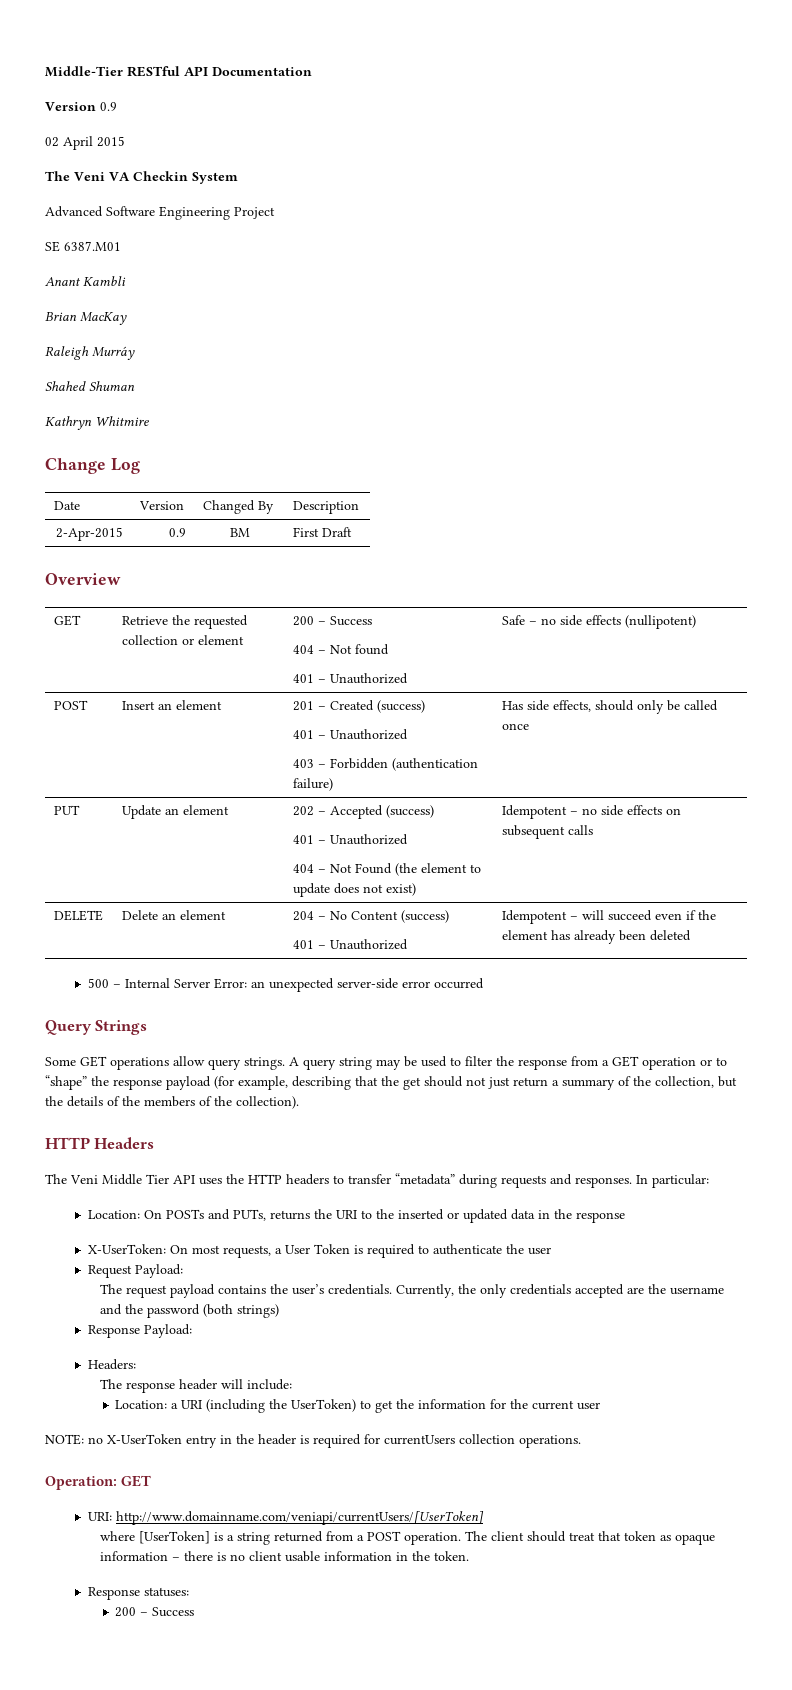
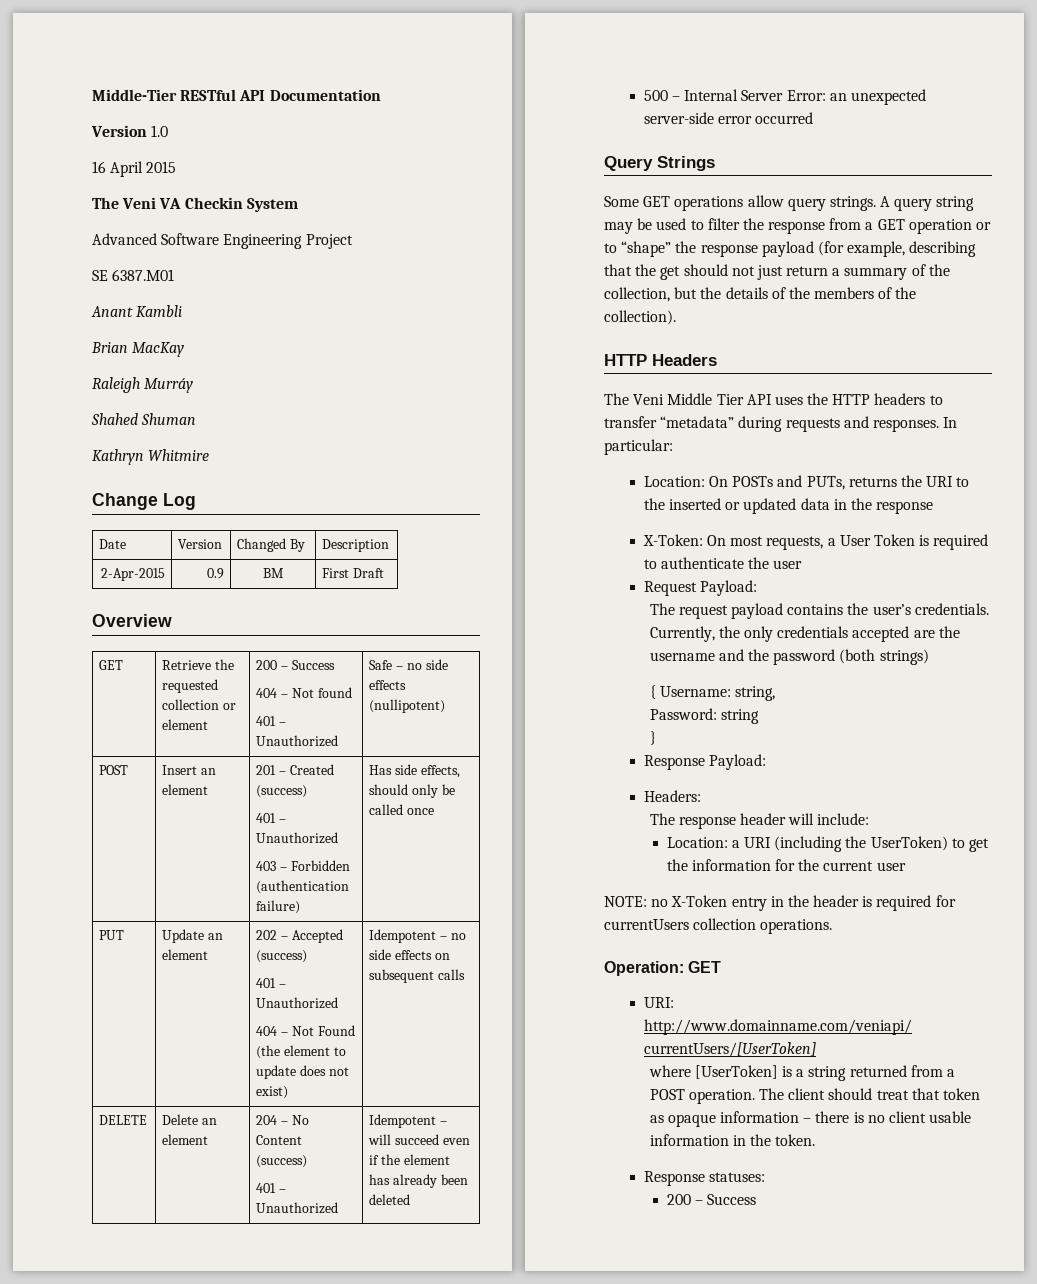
[100,102,117,111] [45,137,59,147] 0.9 // 02 -> [151,125,169,137] [92,161,106,173] 1.0 // 16
[87,1244,166,1254] X-UserToken: -> [642,534,703,546] X-Token:
(279, 1311) none -> [649,685,775,701] [649,708,759,724] [649,731,656,745] // { Username: string, // Password: string // }
[107,1434,182,1444] X-UserToken -> [671,895,728,907] X-Token

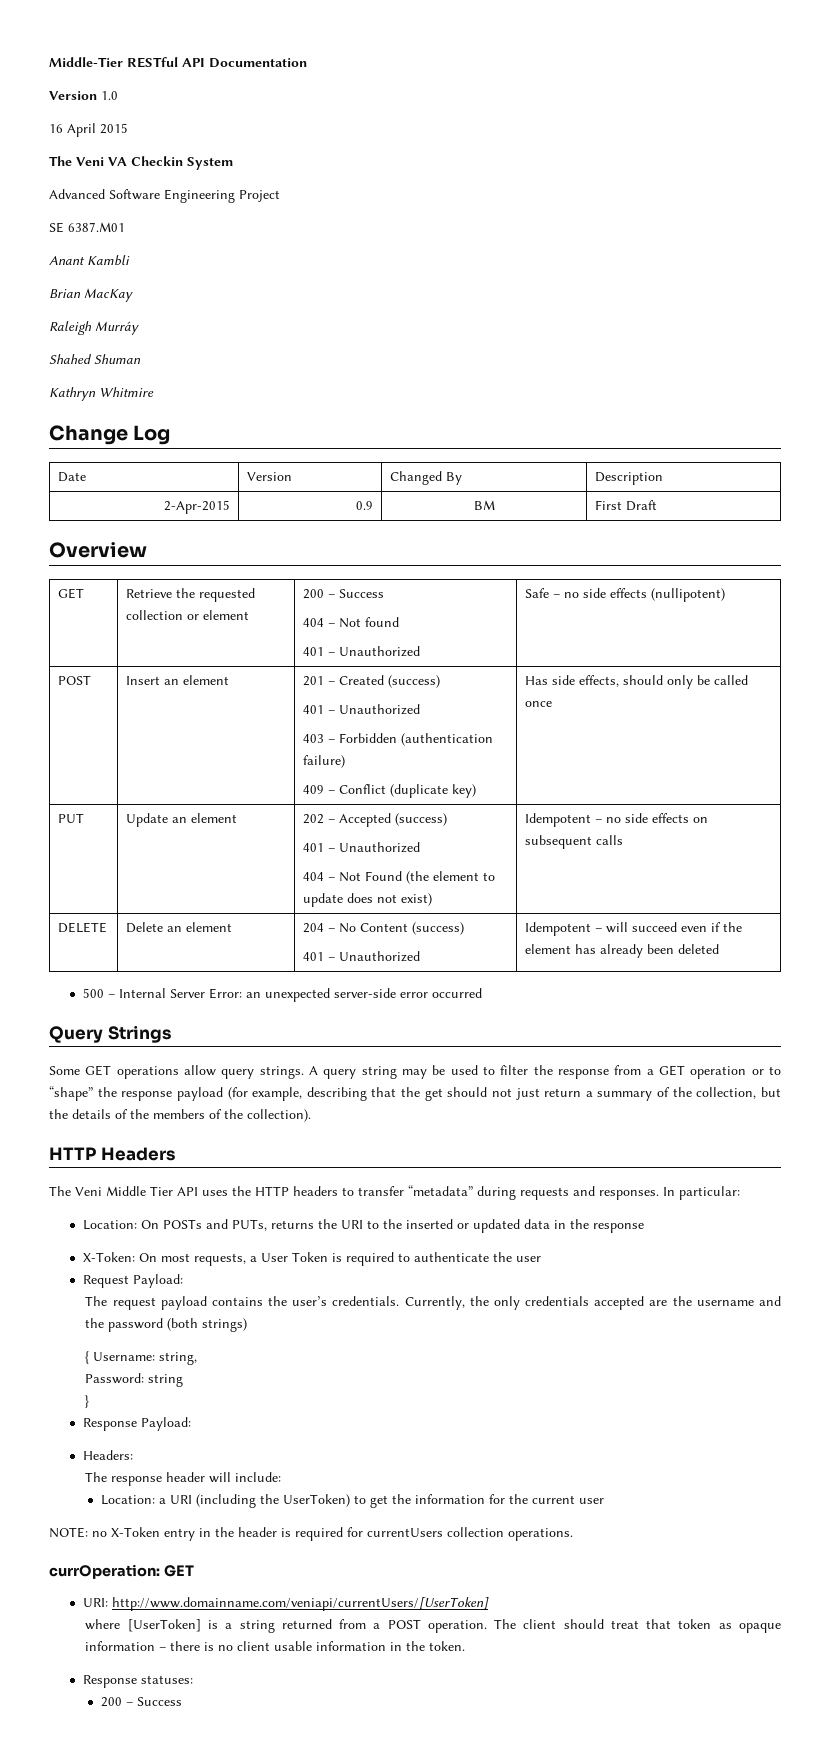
(301, 907) none -> [303,784,477,798] // 409 – Conflict (duplicate key)
[604,961,684,976] Operation: -> [49,1564,160,1579] currOperation:

